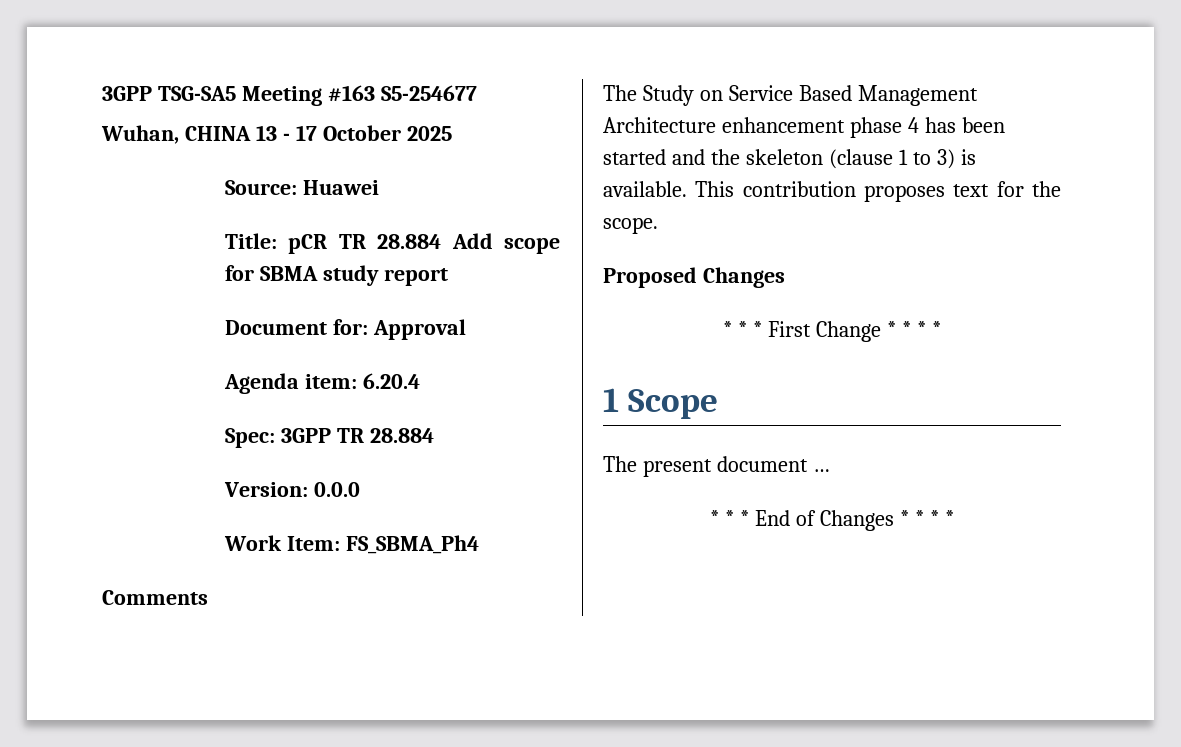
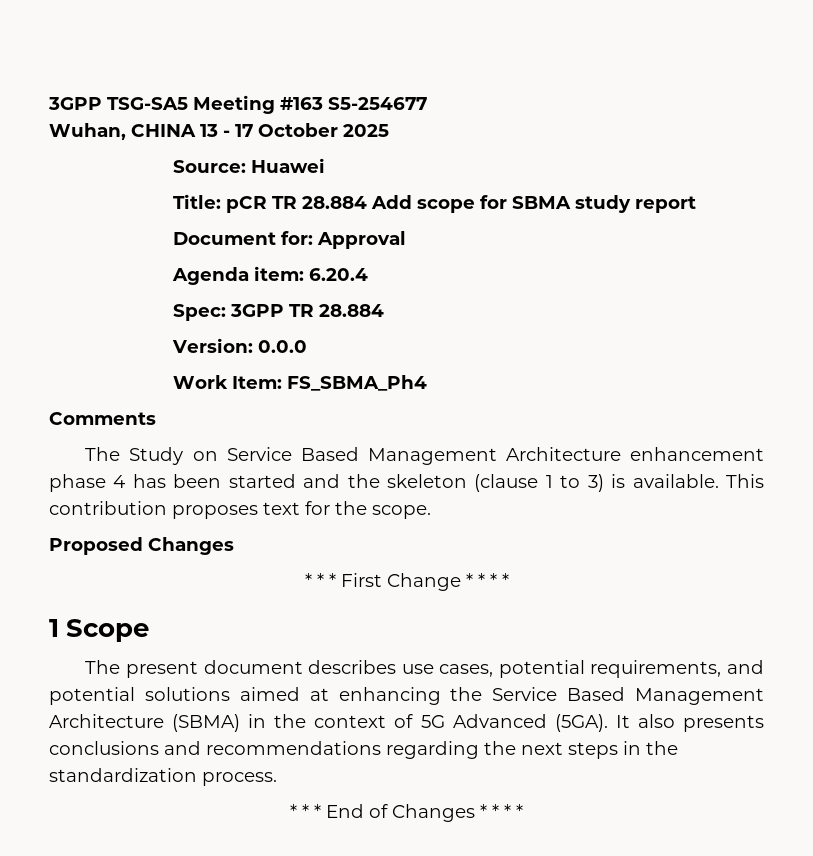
[812,469,830,472] … -> [308,660,765,678] [49,687,764,705] [49,714,764,732] [49,741,678,759] [49,768,277,786] describes use cases, potential requirements, and potential solutions aimed at enhancing the Service Based Management Architecture (SBMA) in the context of 5G Advanced (5GA). It also presents conclusions and recommendations regarding the next steps in the standardization process.

